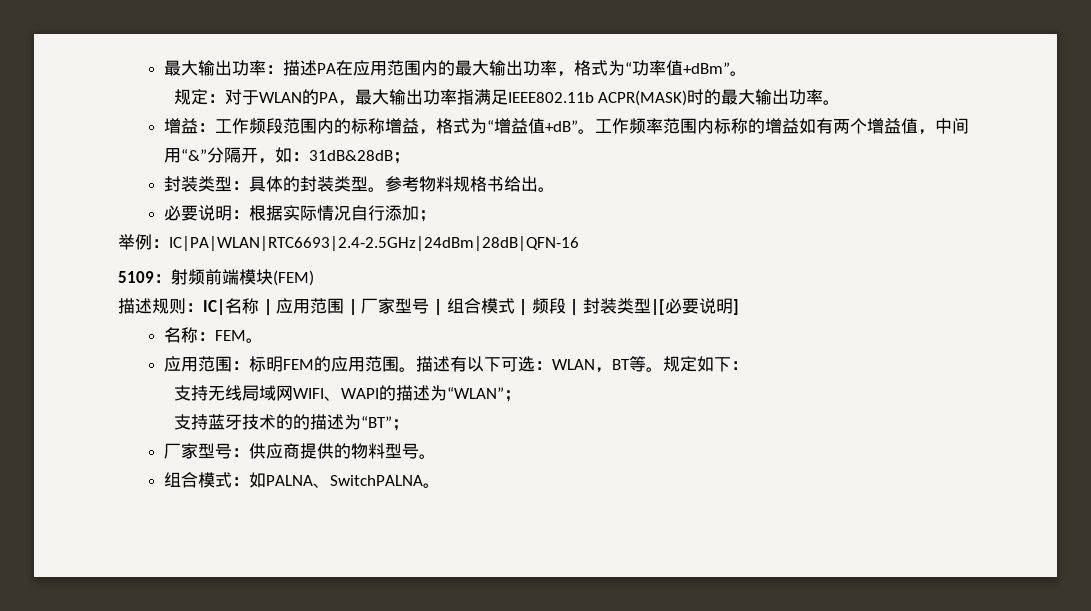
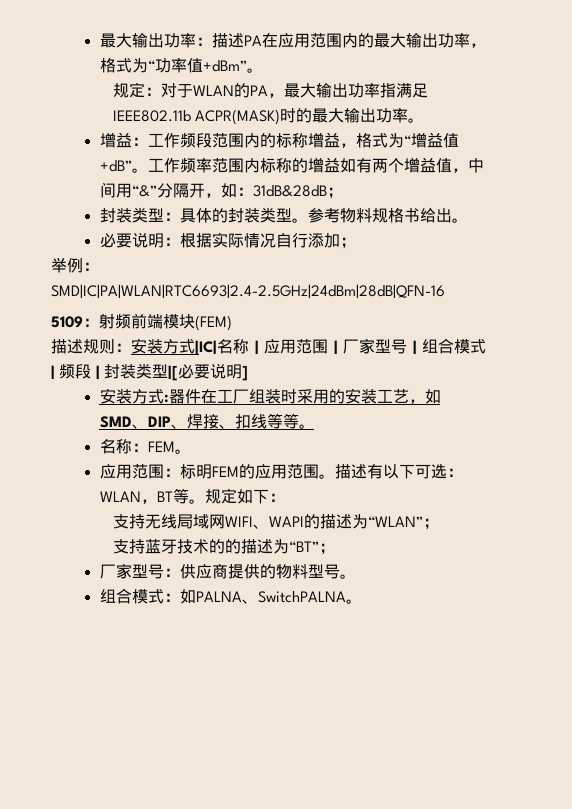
[169,236,579,251] IC|PA|WLAN|RTC6693|2.4-2.5GHz|24dBm|28dB|QFN-16 -> [51,284,445,298] SMD|IC|PA|WLAN|RTC6693|2.4-2.5GHz|24dBm|28dB|QFN-16
[203,299,225,315] IC| -> [131,338,217,355] 安装方式|IC|
(739, 307) none -> [99,388,441,404] [99,413,315,429] // 安装方式:器件在工厂组装时采用的安装工艺，如SMD、DIP、焊接、扣线等等。

